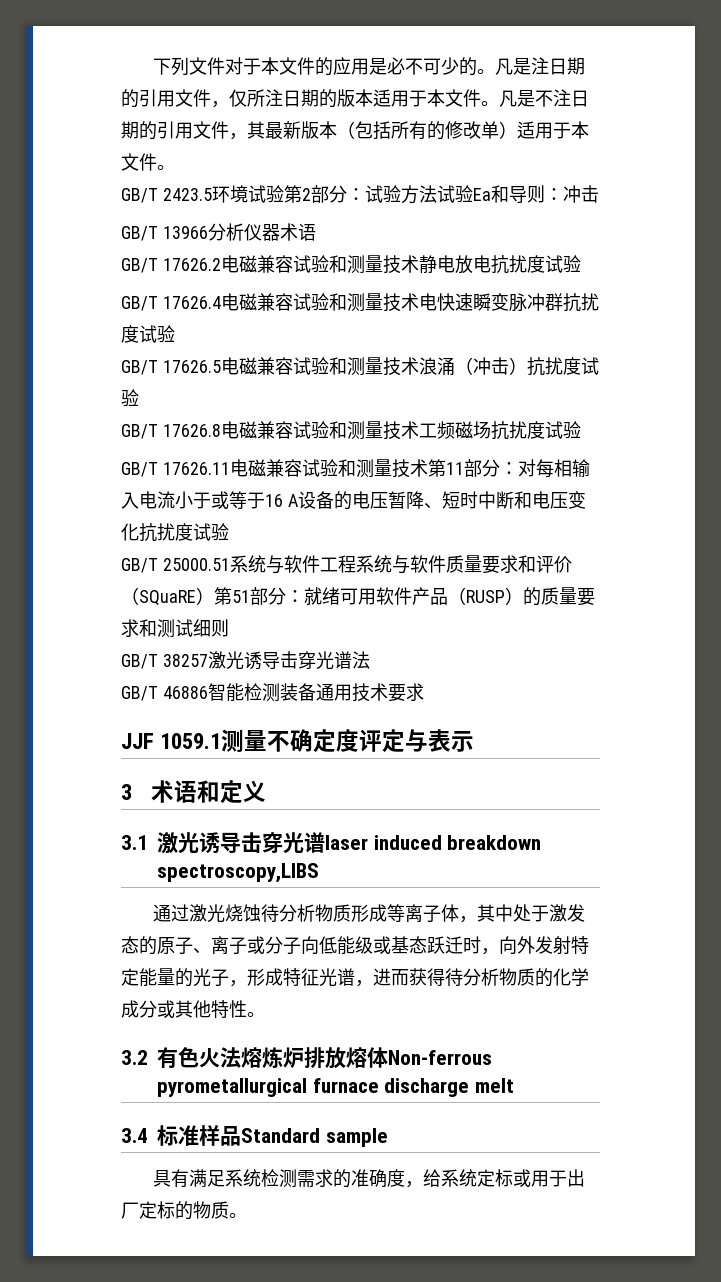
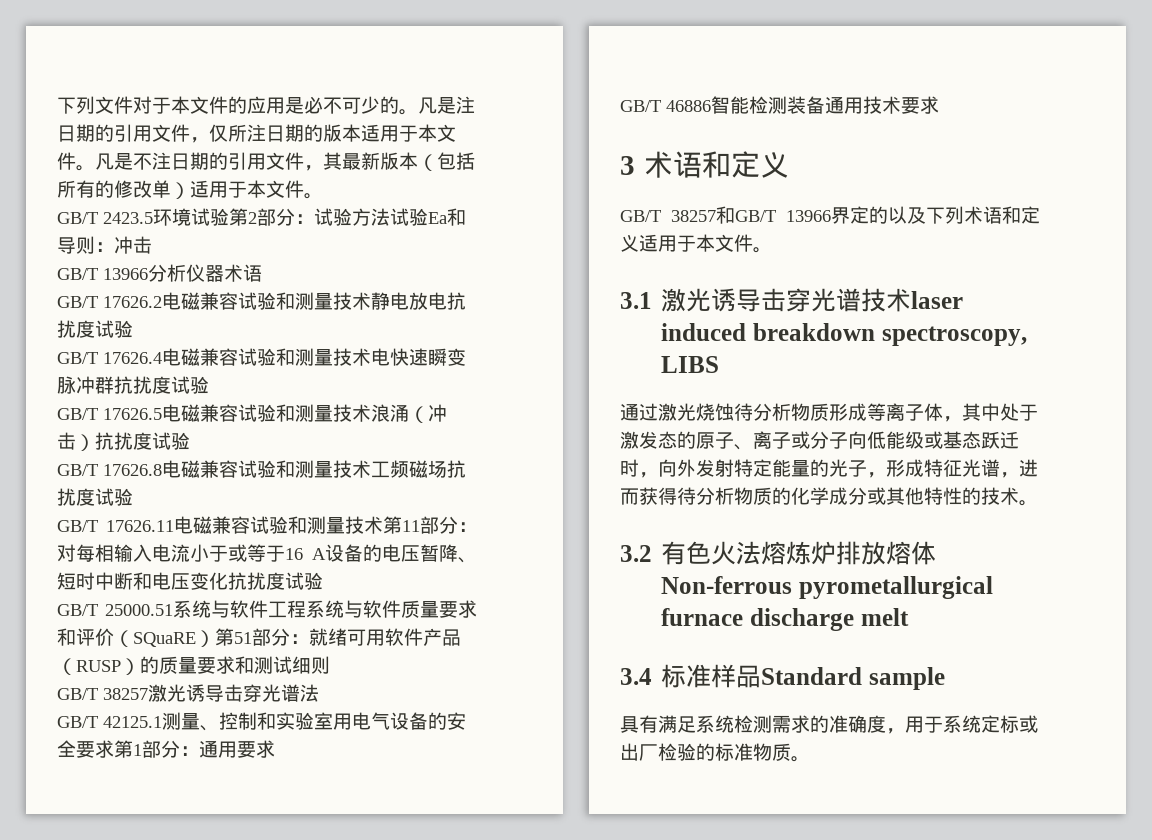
(370, 660) none -> [57,712,466,731] [57,740,275,758] // GB/T 42125.1测量、控制和实验室用电气设备的安全要求第1部分：通用要求
[121,729,475,753] [121,780,266,804] JJF 1059.1测量不确定度评定与表示 // 3术语和定义 -> [620,151,790,178] [620,206,1040,224] [620,234,772,253] 3术语和定义 // GB/T 38257和GB/T 13966界定的以及下列术语和定义适用于本文件。
(325, 842) none -> [861,288,912,312] 技术
[157,863,319,883] spectroscopy,LIBS -> [881,326,1027,346] [661,356,720,373] spectroscopy, LIBS
(247, 1009) none -> [962,487,1019,505] 的技术
[423,1169,442,1187] 给 -> [905,716,943,733] 用于
[531,1169,586,1187] [121,1201,193,1220] 用于出厂定标的 -> [620,743,753,761] 出厂检验的标准

